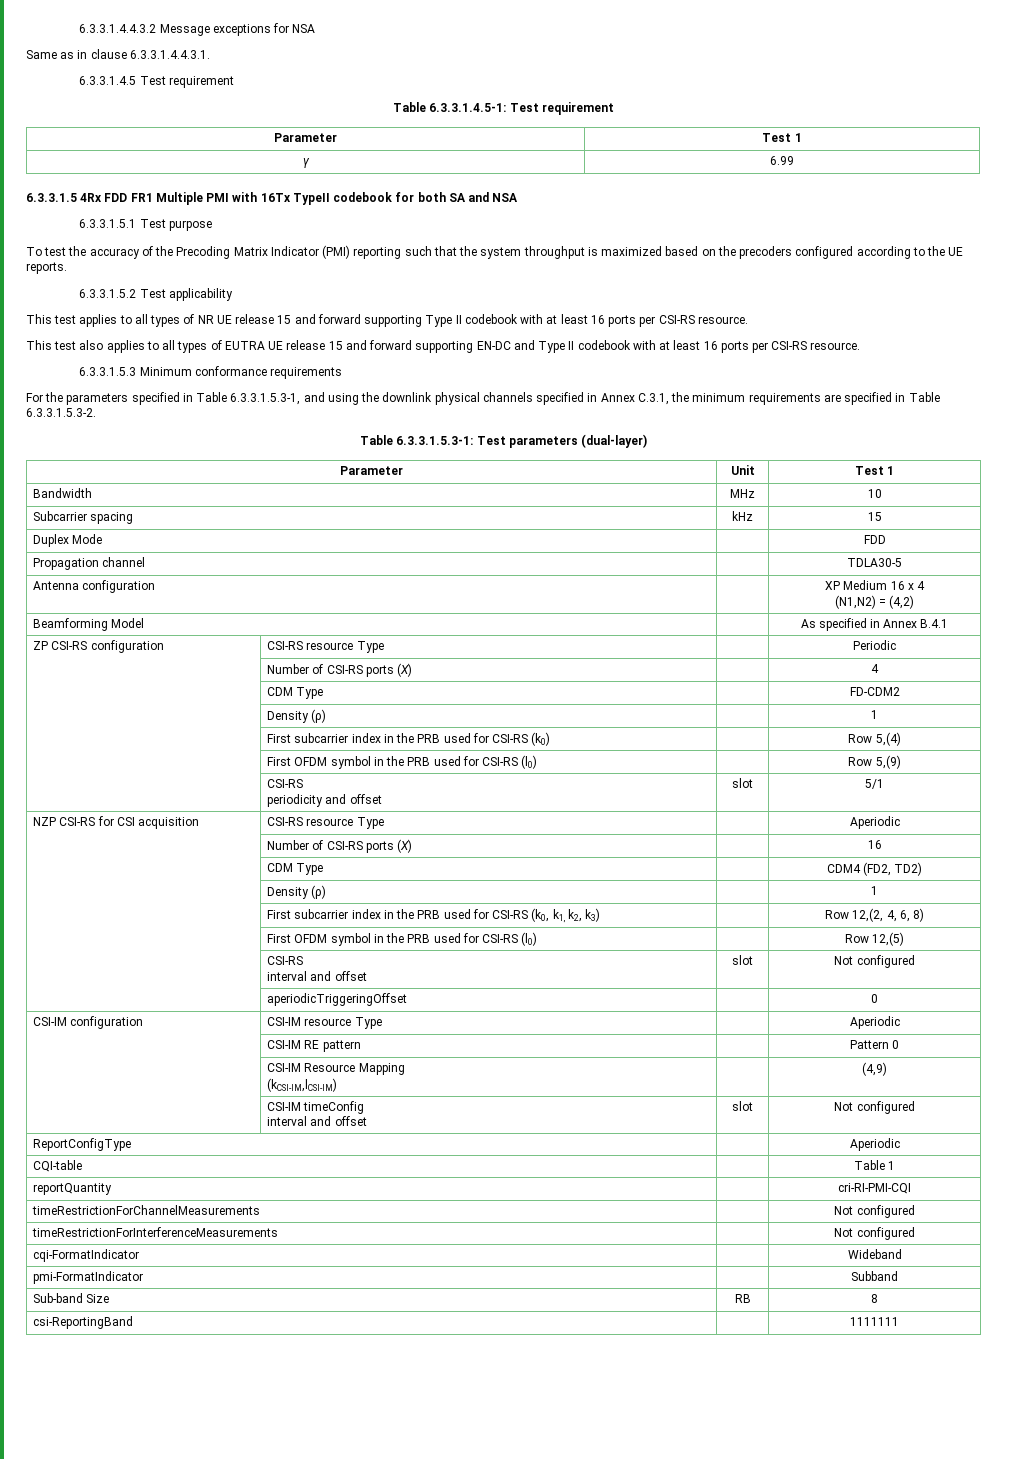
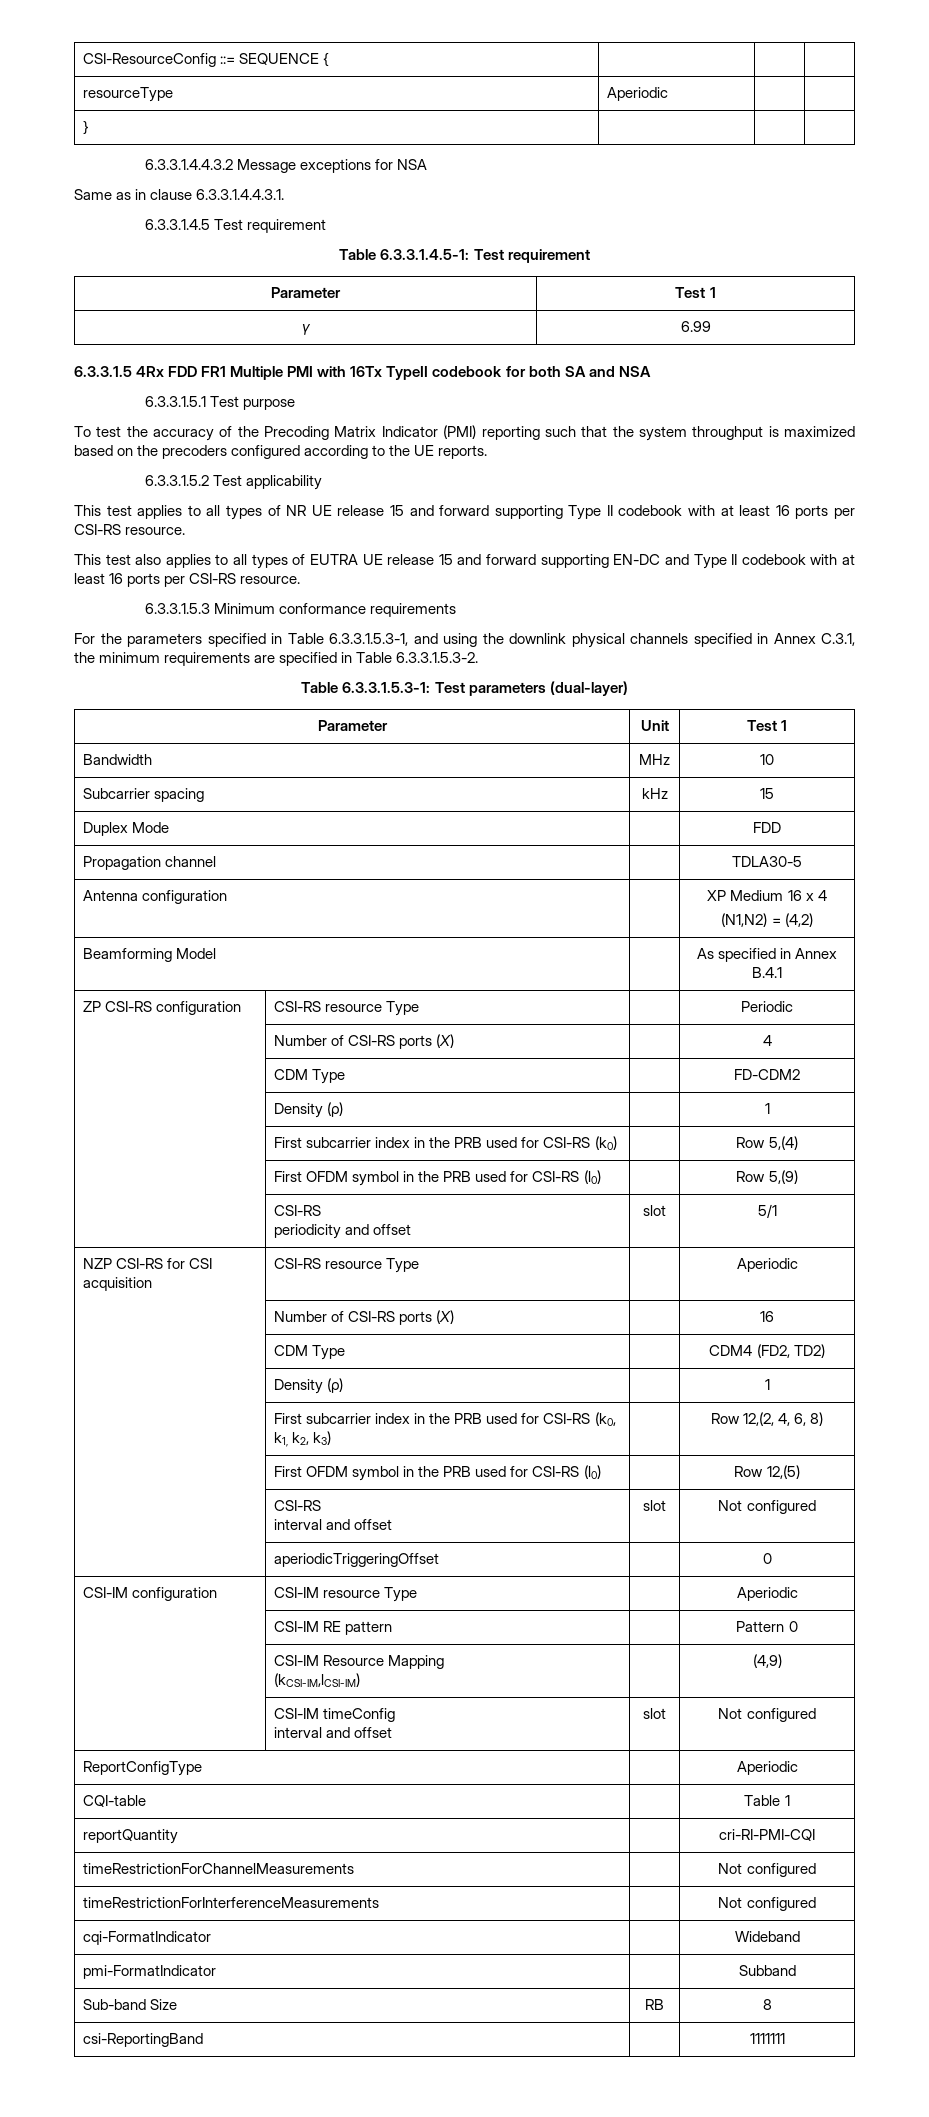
(79, 28) none -> [83,52,330,67] [83,87,174,102] [607,87,669,101] [83,120,90,135] CSI-ResourceConfig ::= SEQUENCE { | | | // resourceType | Aperiodic | | // } | | | //

